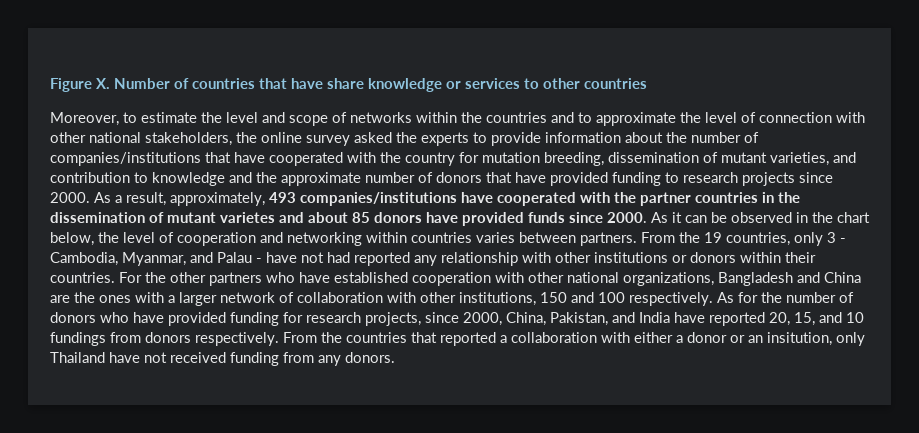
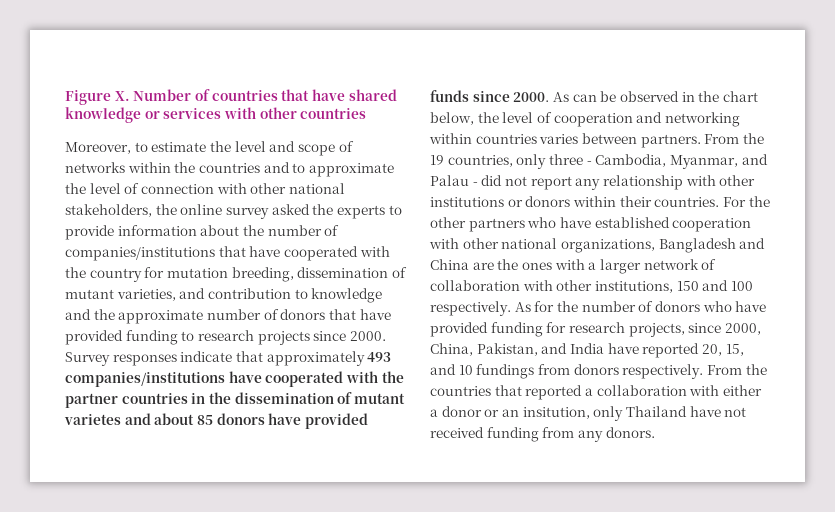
[327,78,364,89] share -> [348,89,397,101] shared
[524,78,539,89] to -> [223,107,256,119] with
[94,192,265,206] As a result, approximately, -> [65,351,365,366] Survey responses indicate that approximately
[672,212,682,223] it -> (569, 97) none
[827,232,836,243] 3 -> [548,154,583,165] three
[266,252,410,266] have not had reported -> [481,175,572,190] did not report

